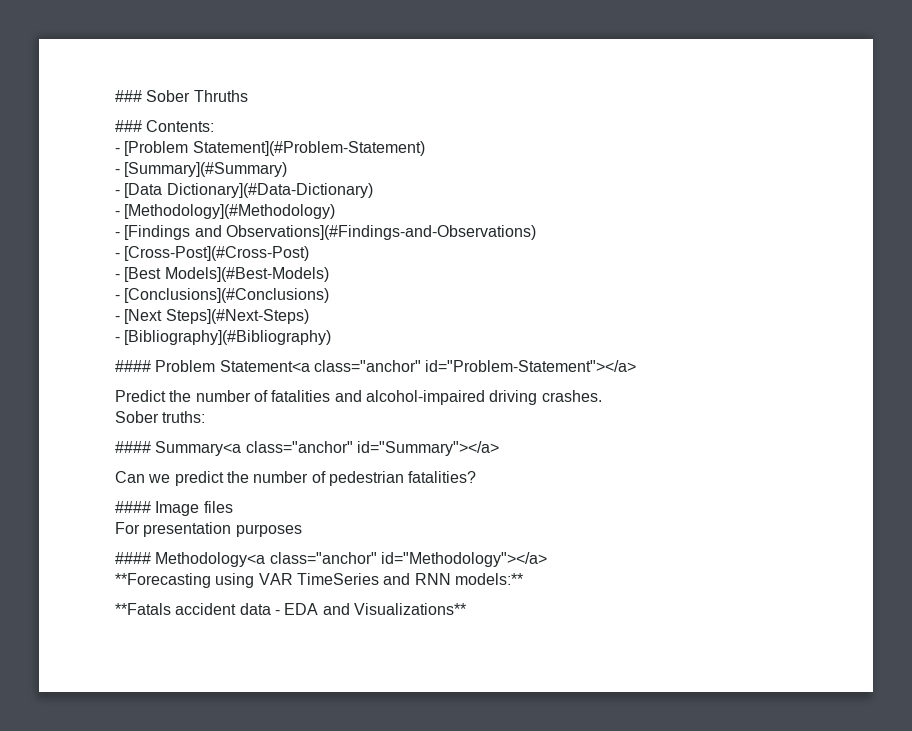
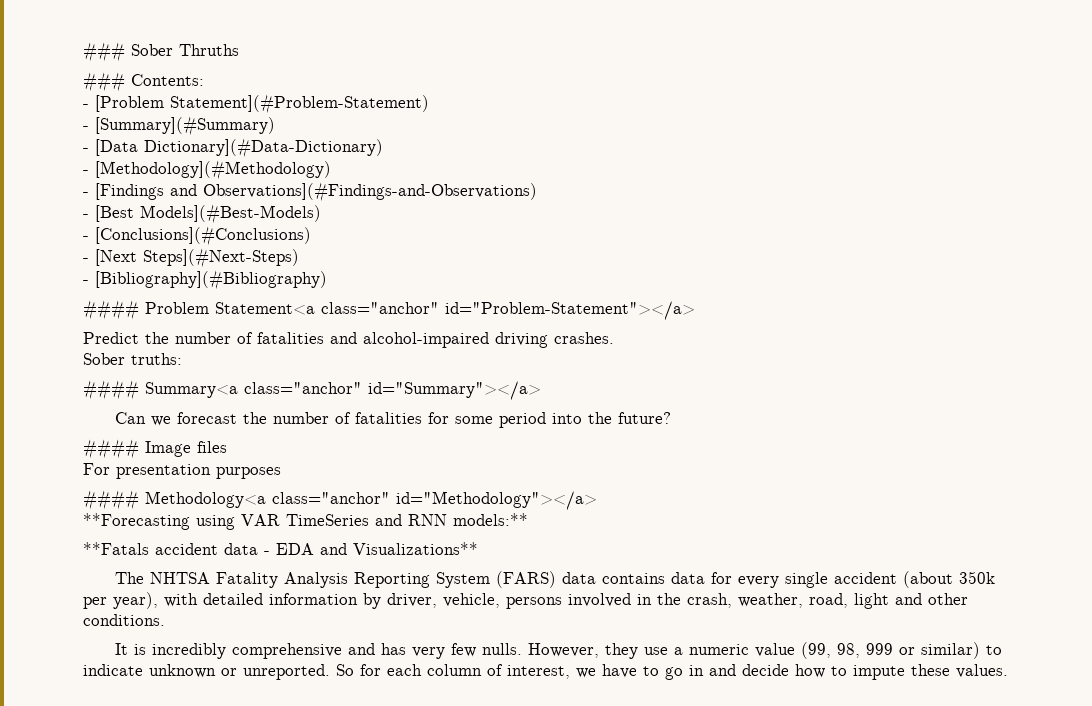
[115,246,310,261] // - [Cross-Post](#Cross-Post) -> (537, 192) none
[174,471,477,486] predict the number of pedestrian fatalities? -> [176,412,671,428] forecast the number of fatalities for some period into the future?
(466, 609) none -> [114,571,995,588] [83,592,968,609] [83,614,165,626] [114,642,1002,659] [83,664,1008,680] // The NHTSA Fatality Analysis Reporting System (FARS) data contains data for every single accident (about 350k per year), with detailed information by driver, vehicle, persons involved in the crash, weather, road, light and other conditions. // It is incredibly comprehensive and has very few nulls. However, they use a numeric value (99, 98, 999 or similar) to indicate unknown or unreported. So for each column of interest, we have to go in and decide how to impute these values.

